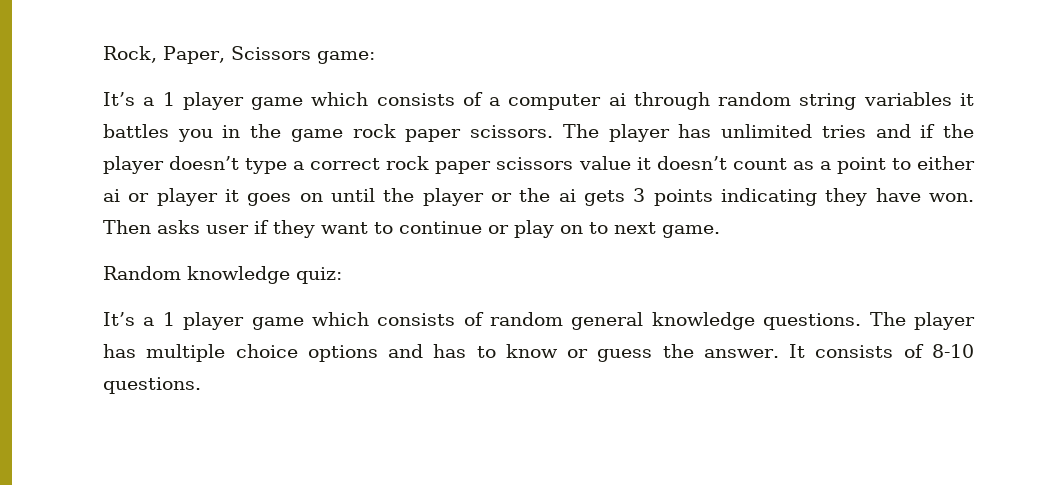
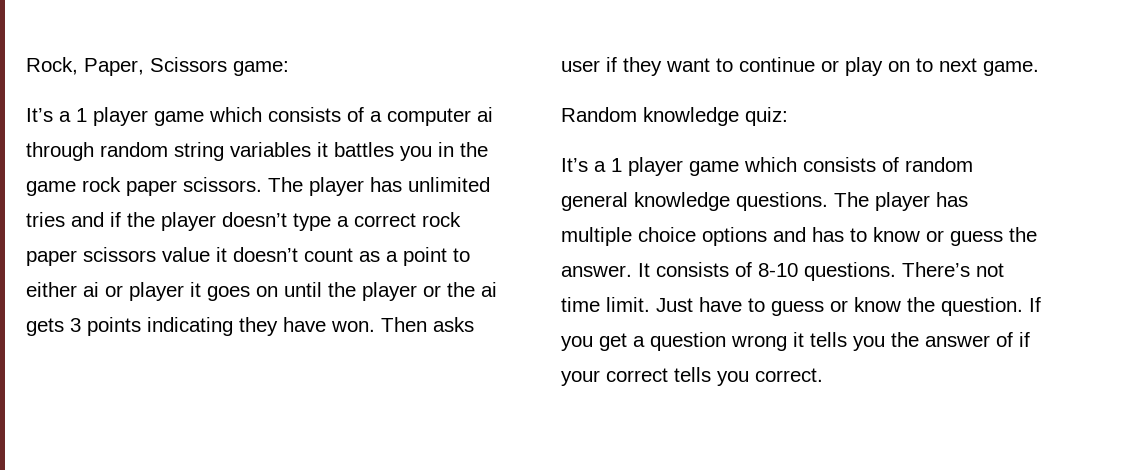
(201, 385) none -> [902,262,1004,277] [561,297,1041,316] [561,332,1030,351] [561,367,823,386] There’s not time limit. Just have to guess or know the question. If you get a question wrong it tells you the answer of if your correct tells you correct.

